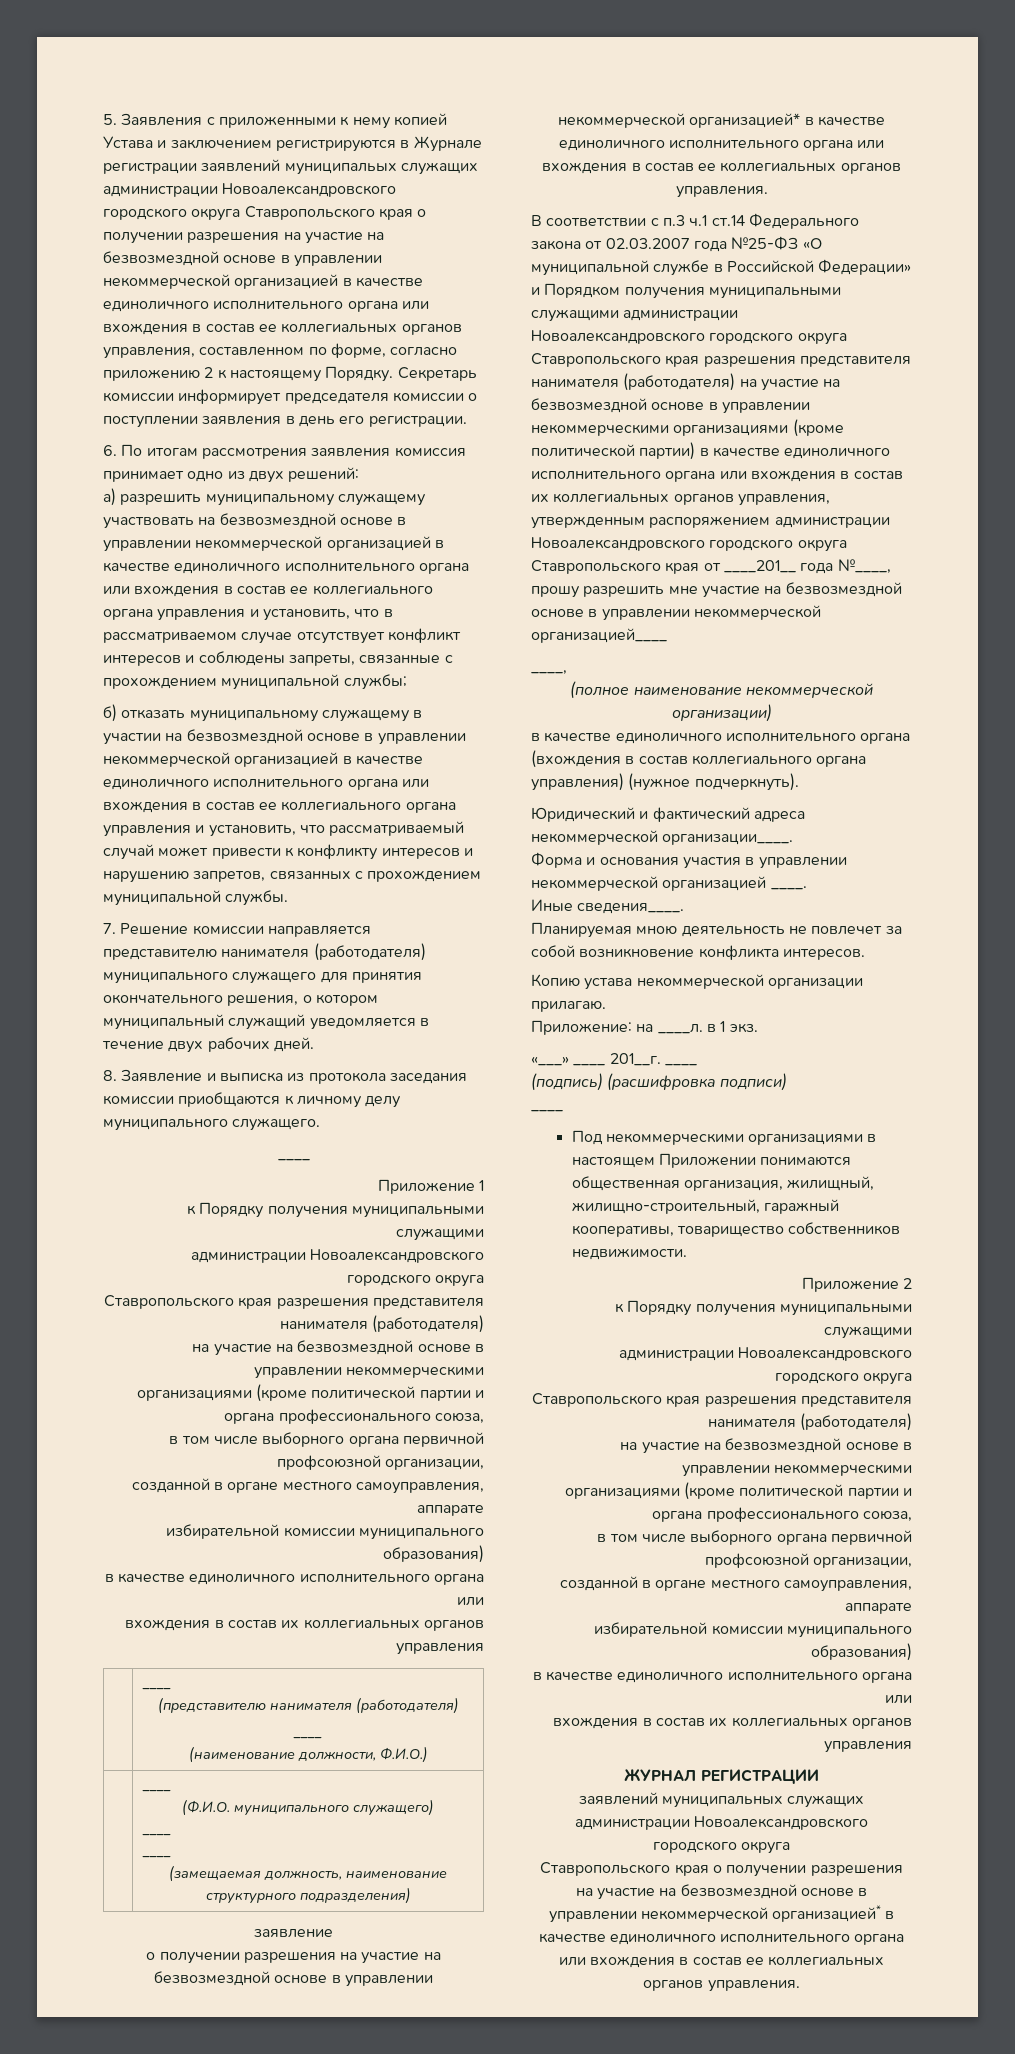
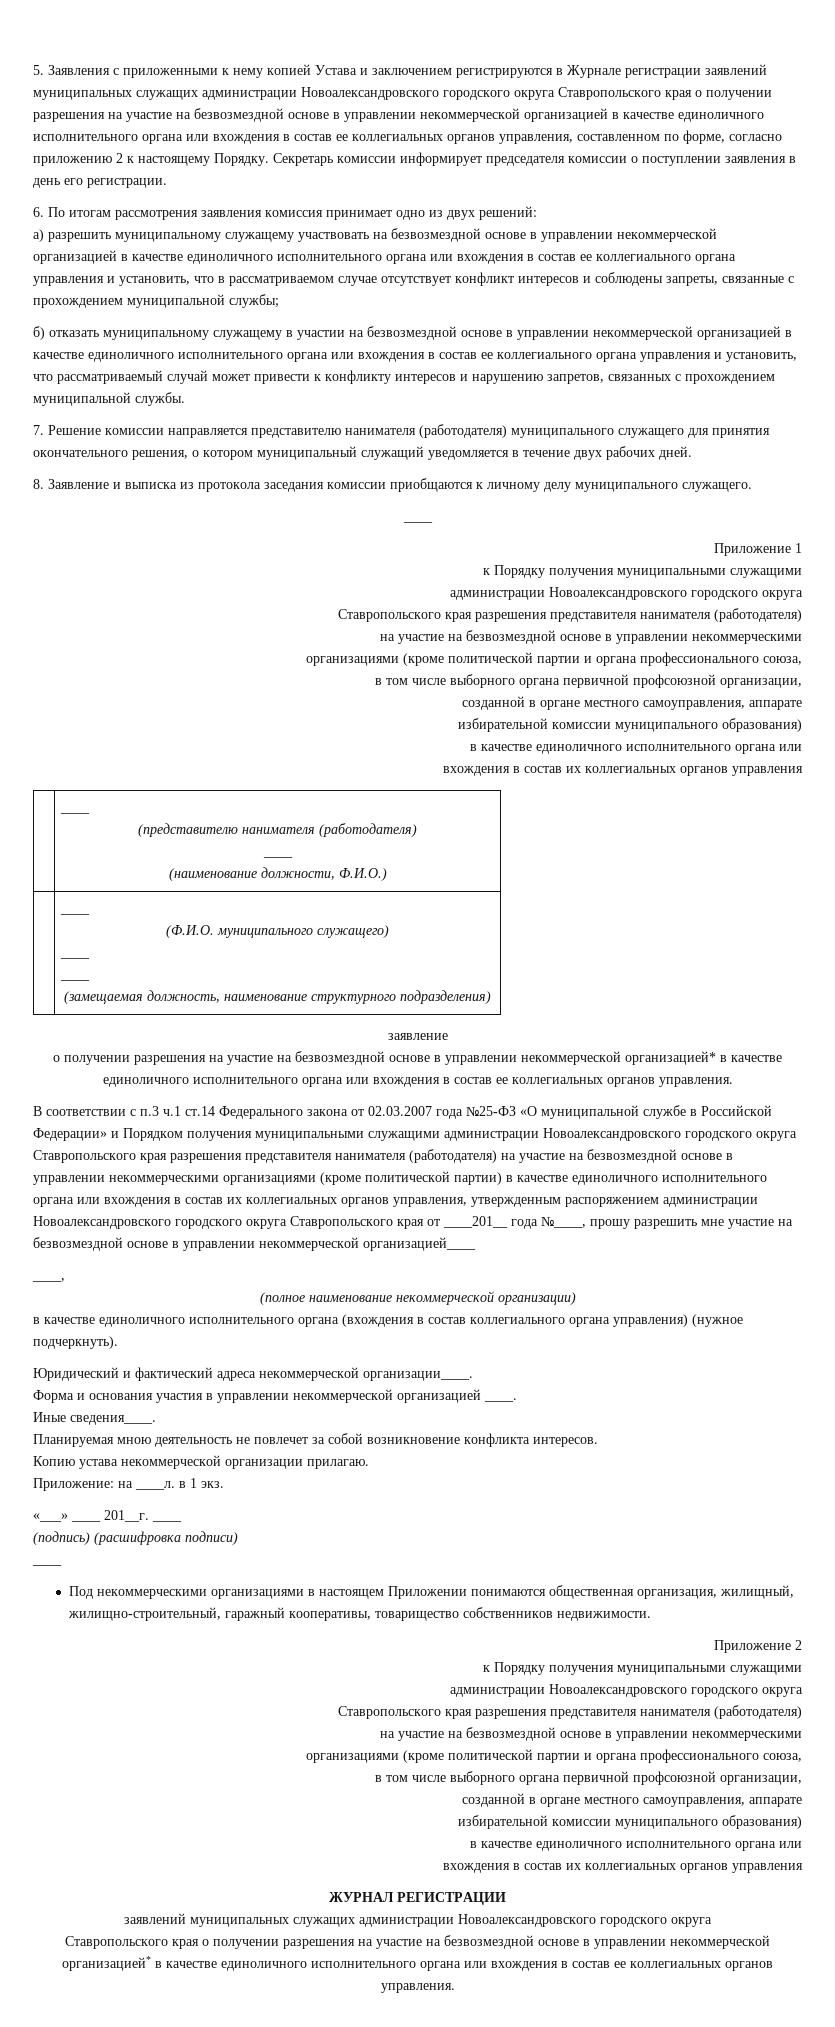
[284,163,397,175] муниципальых -> [33,90,132,100] муниципальных

